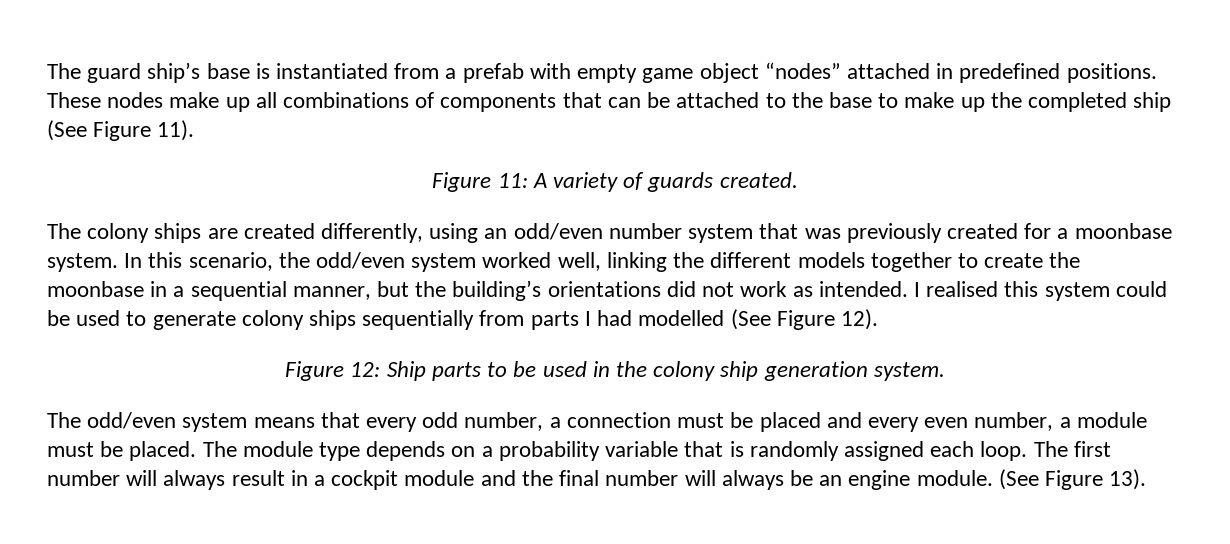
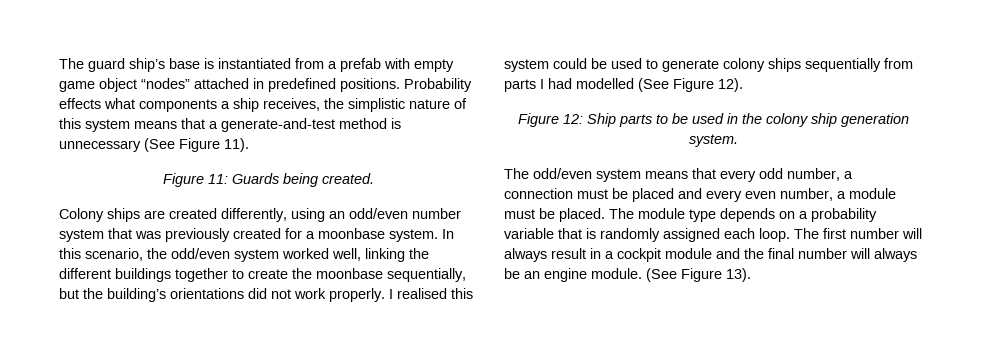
[47,92,1172,112] These nodes make up all combinations of components that can be attached to the base to make up the completed ship -> [404,78,472,92] [59,98,467,112] [59,118,401,132] [59,140,141,152] Probability effects what components a ship receives, the simplistic nature of this system means that a generate-and-test method is unnecessary
[532,172,714,192] A variety of guards -> [231,173,318,187] Guards being
[47,223,150,243] The colony -> [59,208,104,222] Colony
[797,252,865,268] models -> [115,268,171,282] buildings
[150,281,371,301] in a sequential manner, -> [387,268,466,282] sequentially,
[792,281,908,297] as intended. -> [329,288,385,302] properly.

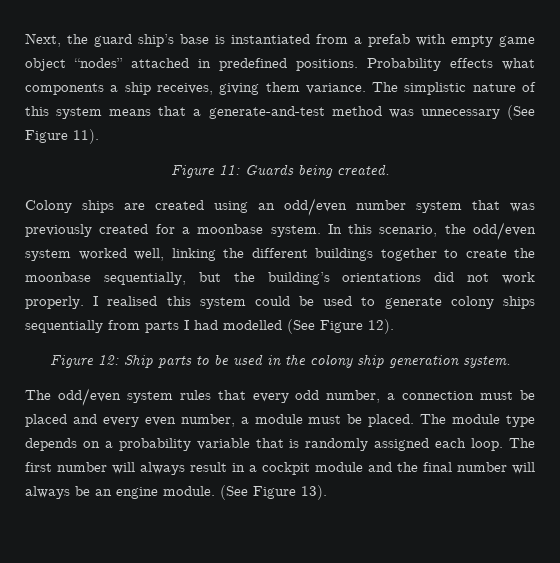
[59,58,84,69] The -> [25,33,88,47] Next, the
[324,98,344,109] the -> [219,82,399,95] giving them variance. The
[391,118,401,129] is -> [388,109,414,118] was
[221,208,287,222] differently, -> (204, 205) none
[645,171,688,179] means -> [179,390,211,400] rules

